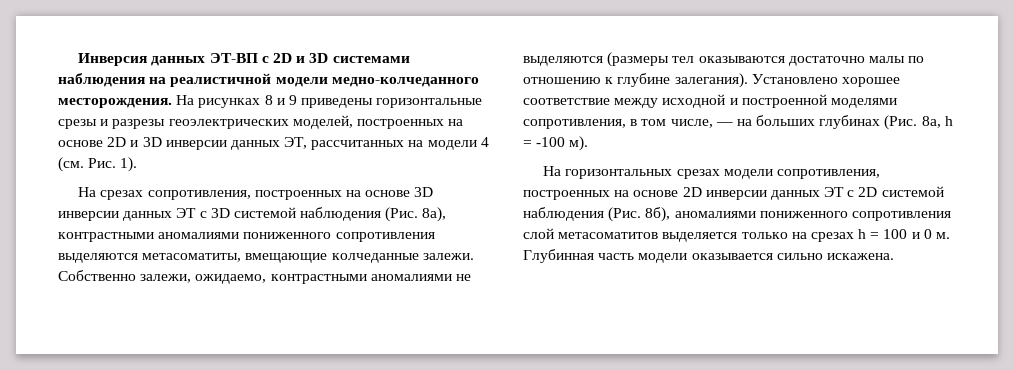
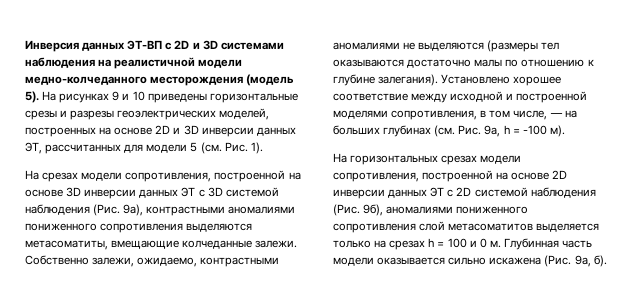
[58,95,297,108] месторождения. На рисунках 8 и 9 -> [150,74,295,86] [25,91,145,103] месторождения (модель 5). На рисунках 9 и 10
[408,137,489,150] на модели 4 -> [124,142,198,153] для модели 5
[147,190,342,200] сопротивления, построенных -> [81,170,286,182] модели сопротивления, построенной
[422,207,447,222] 8а), -> [123,204,144,216] 9а),
[884,115,941,130] (Рис. 8а, -> [434,125,501,137] (см. Рис. 9а,
[523,190,610,200] построенных -> [422,170,494,182] построенной
[645,207,671,222] 8б), -> [363,204,384,216] 9б),
[826,253,894,260] искажена. -> [489,255,607,267] искажена (Рис. 9а, б).

